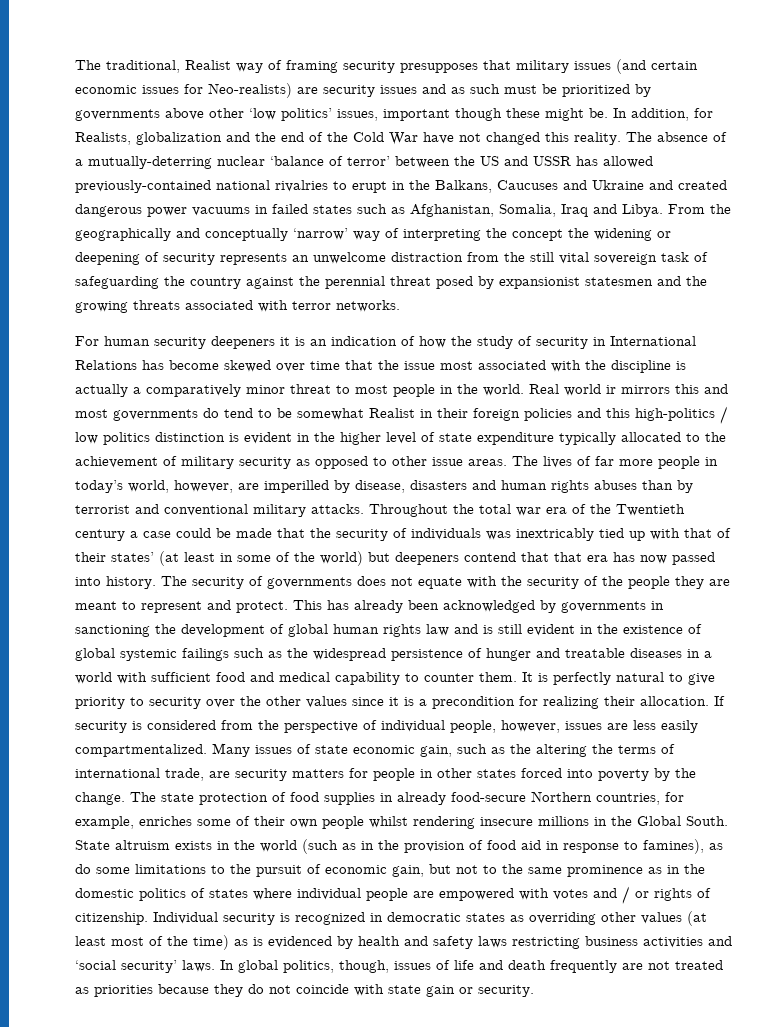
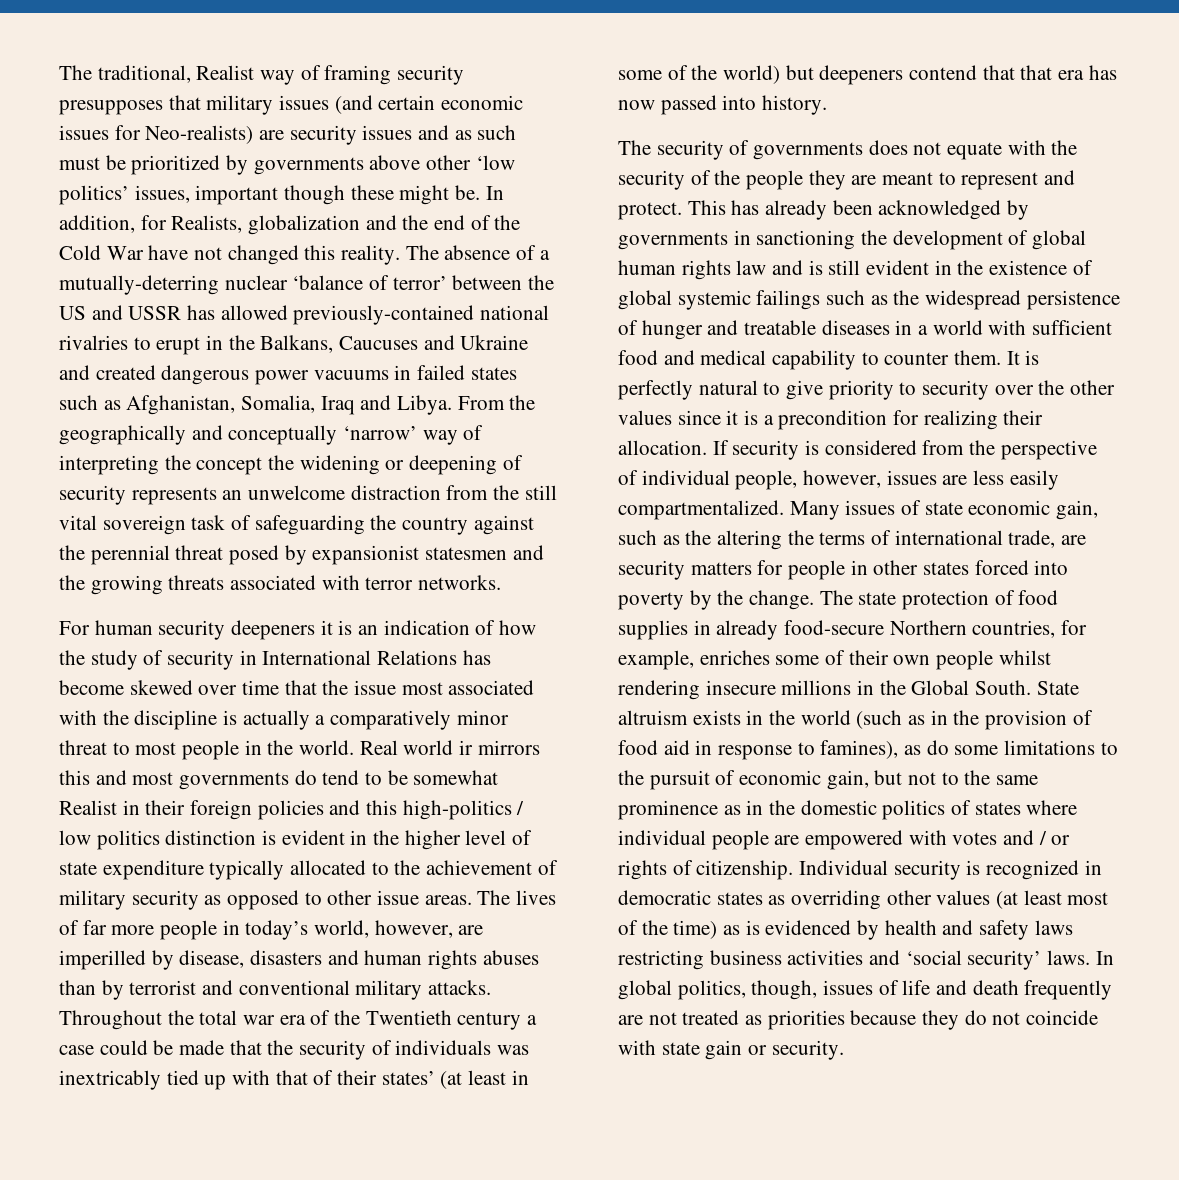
(156, 582) none -> (828, 105) //

